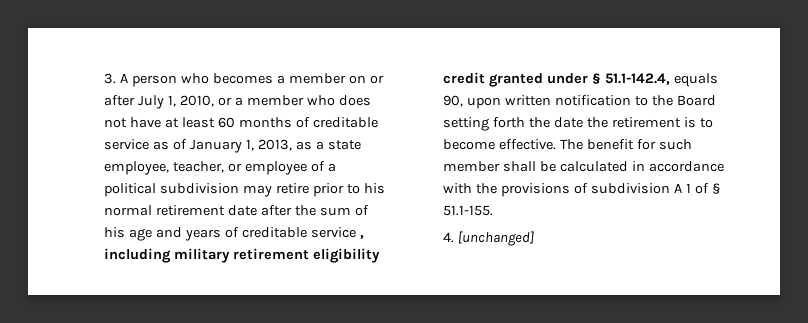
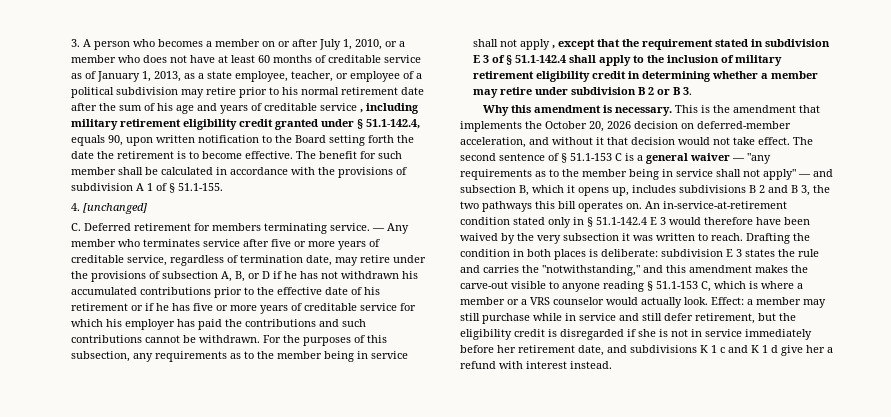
(535, 238) none -> [70,223,409,234] [70,239,380,250] [70,255,426,266] [70,271,418,282] [70,287,380,298] [70,303,416,314] [70,319,366,330] [70,335,387,346] [70,351,408,362] [472,39,830,50] [472,55,782,66] [472,71,818,82] [472,87,692,98] [482,105,820,116] [460,121,791,132] [460,137,813,148] [460,153,771,164] [460,169,833,180] [460,185,830,196] [460,201,787,212] [460,217,810,228] [460,233,810,244] [460,249,819,260] [460,265,808,276] [460,281,803,292] [460,297,826,308] [460,313,796,324] [460,329,812,340] [460,345,833,356] [460,361,612,369] // C. Deferred retirement for members terminating service. — Any member who terminates service after five or more years of creditable service, regardless of termination date, may retire under the provisions of subsection A, B, or D if he has not withdrawn his accumulated contributions prior to the effective date of his retirement or if he has five or more years of creditable service for which his employer has paid the contributions and such contributions cannot be withdrawn. For the purposes of this subsection, any requirements as to the member being in service shall not apply , except that the requirement stated in subdivision E 3 of § 51.1-142.4 shall apply to the inclusion of military retirement eligibility credit in determining whether a member may retire under subdivision B 2 or B 3. // Why this amendment is necessary. This is the amendment that implements the October 20, 2026 decision on deferred-member acceleration, and without it that decision would not take effect. The second sentence of § 51.1-153 C is a general waiver — "any requirements as to the member being in service shall not apply" — and subsection B, which it opens up, includes subdivisions B 2 and B 3, the two pathways this bill operates on. An in-service-at-retirement condition stated only in § 51.1-142.4 E 3 would therefore have been waived by the very subsection it was written to reach. Drafting the condition in both places is deliberate: subdivision E 3 states the rule and carries the "notwithstanding," and this amendment makes the carve-out visible to anyone reading § 51.1-153 C, which is where a member or a VRS counselor would actually look. Effect: a member may still purchase while in service and still defer retirement, but the eligibility credit is disregarded if she is not in service immediately before her retirement date, and subdivisions K 1 c and K 1 d give her a refund with interest instead.

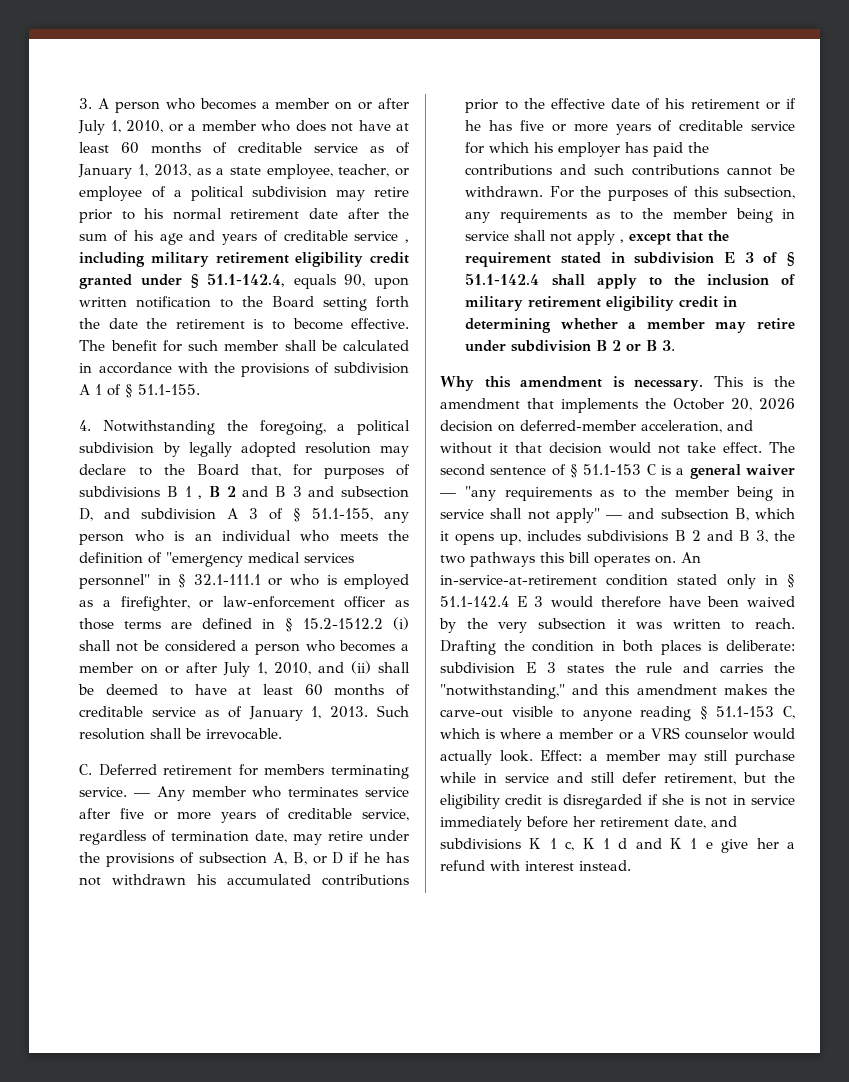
[82,203,147,214] [unchanged] -> [103,420,410,435] [79,442,409,457] [79,464,410,479] [79,486,409,499] [79,508,410,523] [79,530,409,545] [79,552,355,567] [79,574,409,589] [79,596,409,611] [79,617,409,632] [79,640,410,655] [79,661,410,677] [78,684,411,696] [79,705,409,721] [79,728,283,740] Notwithstanding the foregoing, a political subdivision by legally adopted resolution may declare to the Board that, for purposes of subdivisions B 1 , B 2 and B 3 and subsection D, and subdivision A 3 of § 51.1-155, any person who is an individual who meets the definition of "emergency medical services personnel" in § 32.1-111.1 or who is employed as a firefighter, or law-enforcement officer as those terms are defined in § 15.2-1512.2 (i) shall not be considered a person who becomes a member on or after July 1, 2010, and (ii) shall be deemed to have at least 60 months of creditable service as of January 1, 2013. Such resolution shall be irrevocable.
[720,347,725,353] c -> [565,838,628,851] c, K 1 d
[771,345,778,353] d -> [705,842,713,849] e

